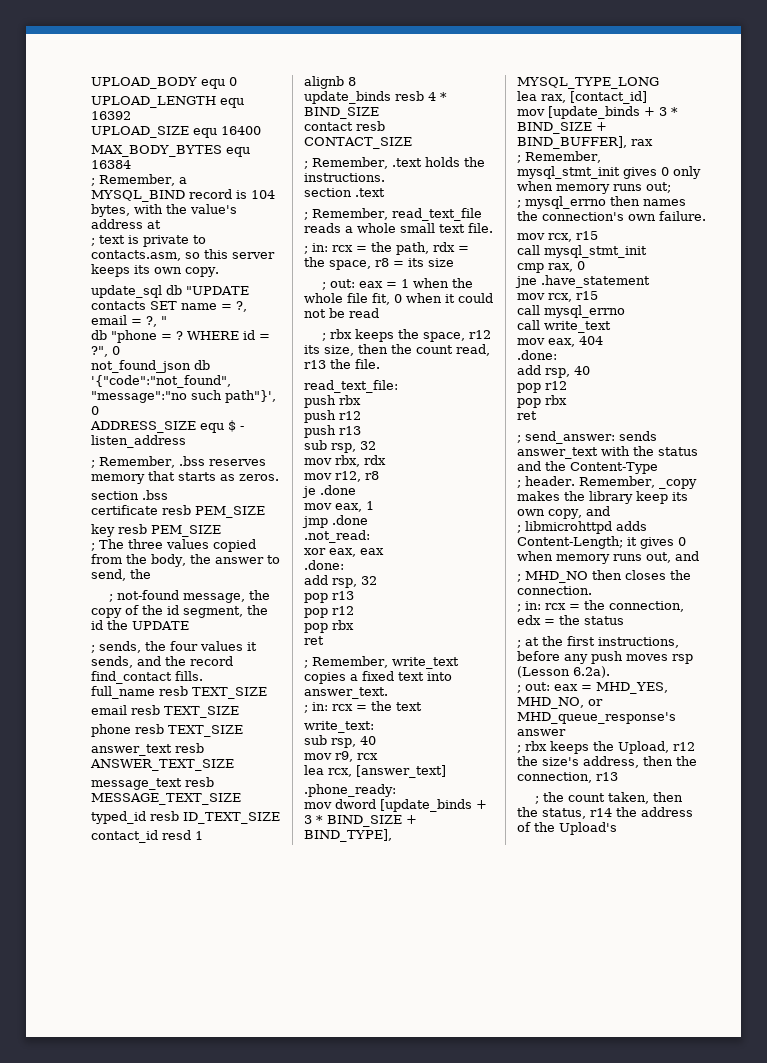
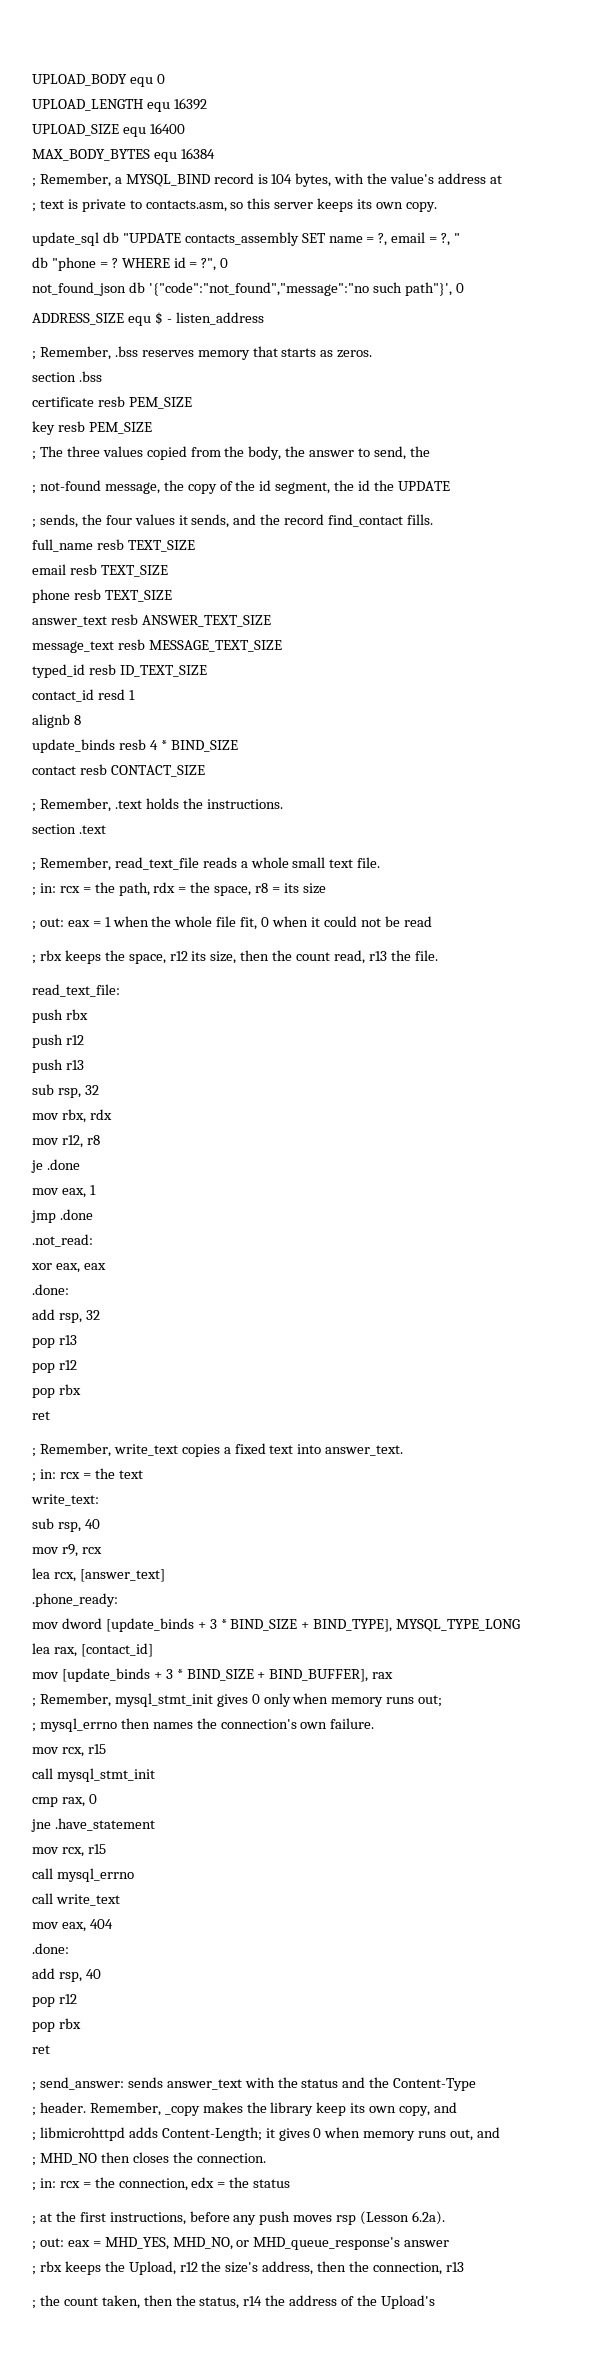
[91,301,146,310] contacts -> [184,232,299,246] contacts_assembly

